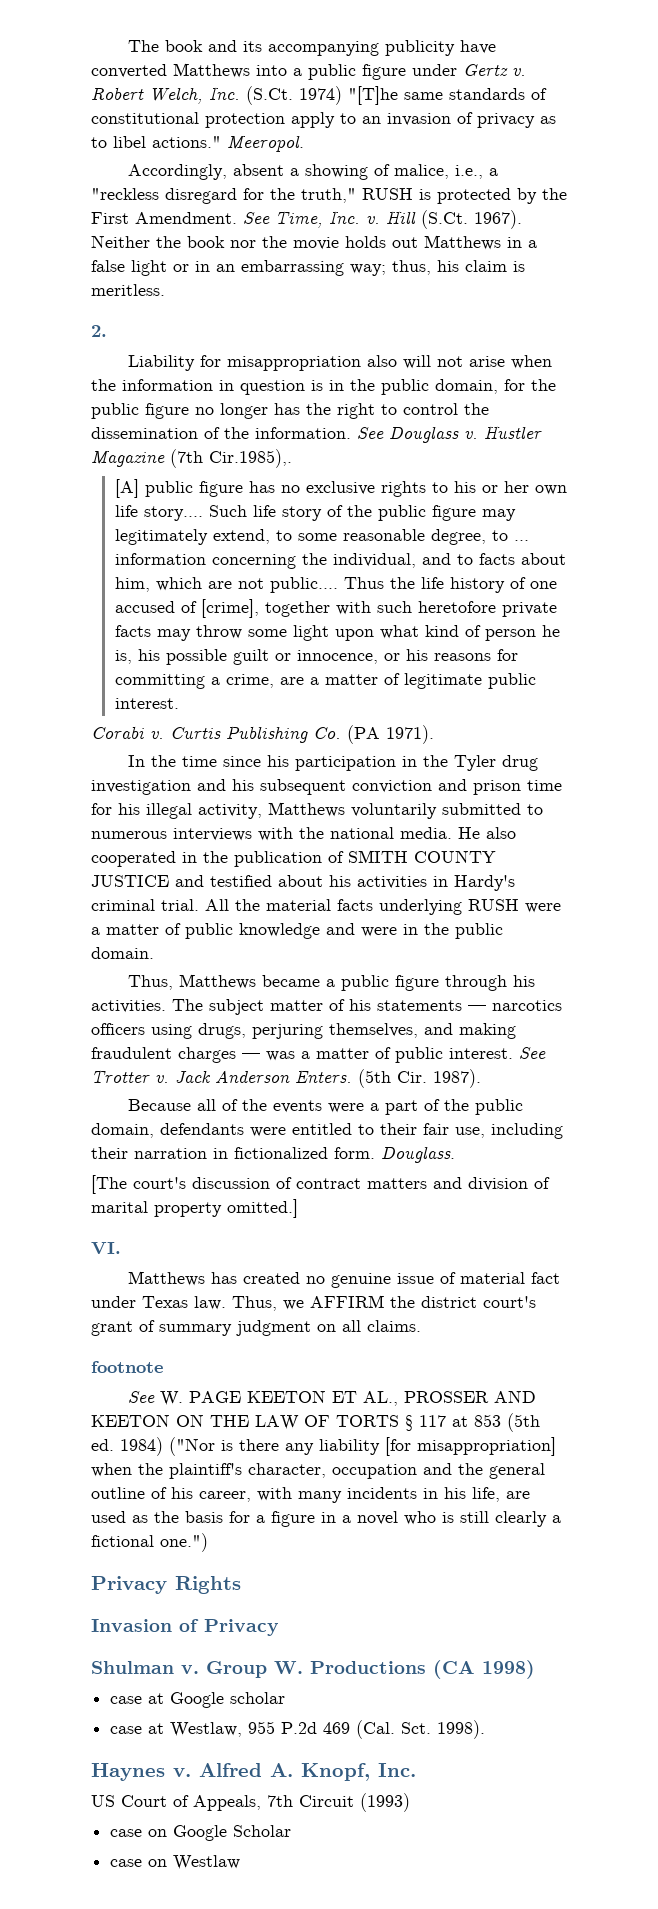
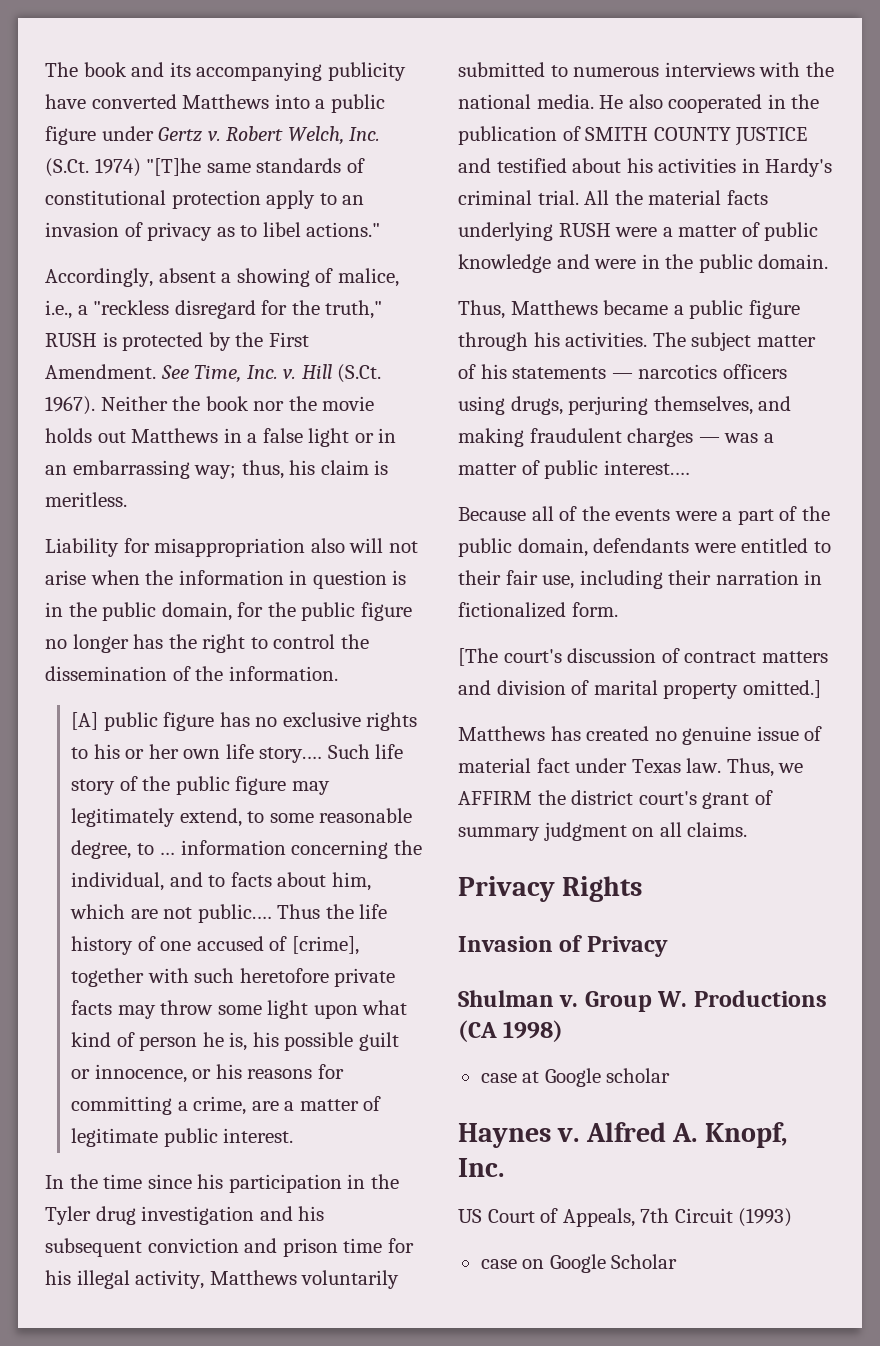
[227,135,304,152] Meeropol. -> (381, 229) none
[91,325,107,337] // 2. -> (127, 499) none
[357,426,542,443] [91,449,292,468] See Douglass v. Hustler Magazine (7th Cir.1985),. -> (338, 673) none
[91,725,434,744] // Corabi v. Curtis Publishing Co. (PA 1971). -> (294, 1135) none
[449,1047,546,1059] [91,1069,481,1088] interest. See Trotter v. Jack Anderson Enters. (5th Cir. 1987). -> [603,460,690,475] interest.…
[381,1146,455,1163] Douglass. -> (618, 609) none
[91,1242,121,1254] // VI. -> (821, 689) none
[91,1361,163,1373] [127,1390,536,1406] [91,1413,540,1432] [91,1437,556,1456] [91,1463,545,1479] [91,1487,530,1503] [91,1511,561,1527] [91,1533,208,1552] // footnote // See W. PAGE KEETON ET AL., PROSSER AND KEETON ON THE LAW OF TORTS § 117 at 853 (5th ed. 1984) ("Nor is there any liability [for misappropriation] when the plaintiff's character, occupation and the general outline of his career, with many incidents in his life, are used as the basis for a figure in a novel who is still clearly a fictional one.") -> (748, 829) none
[110,1720,486,1739] // case at Westlaw, 955 P.2d 469 (Cal. Sct. 1998). -> (671, 1075) none
[110,1855,241,1870] // case on Westlaw -> (678, 1261) none

